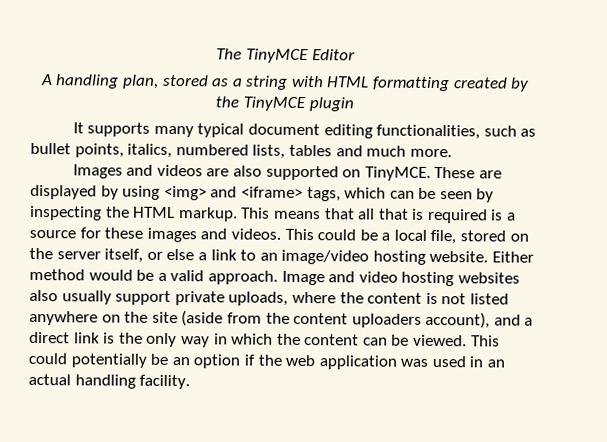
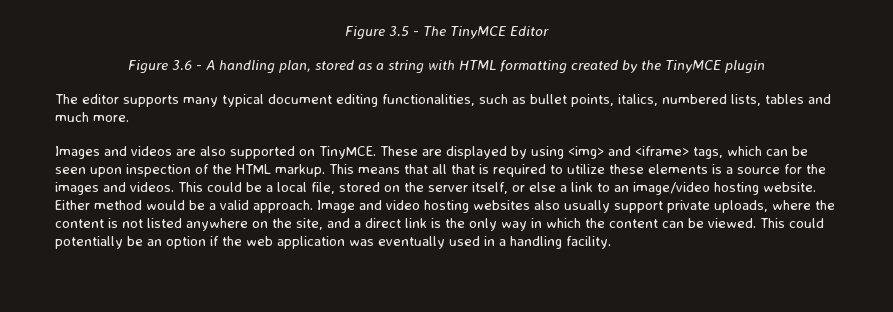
(216, 54) none -> [345,26,419,40] Figure 3.5 -
(355, 55) none -> [128,60,202,74] Figure 3.6 -
[72,122,84,134] It -> [55,94,119,104] The editor
[476,188,495,203] [30,205,102,221] by inspecting -> [90,164,209,177] upon inspection of
(488, 216) none -> [550,164,708,174] to utilize these elements
[104,227,144,239] these -> [806,164,826,174] the
[151,310,491,329] site (aside from the content uploaders account), -> [296,218,323,230] site,
(429, 362) none -> [378,236,445,249] eventually
[487,359,506,368] [28,373,71,386] an actual -> [499,239,506,246] a

